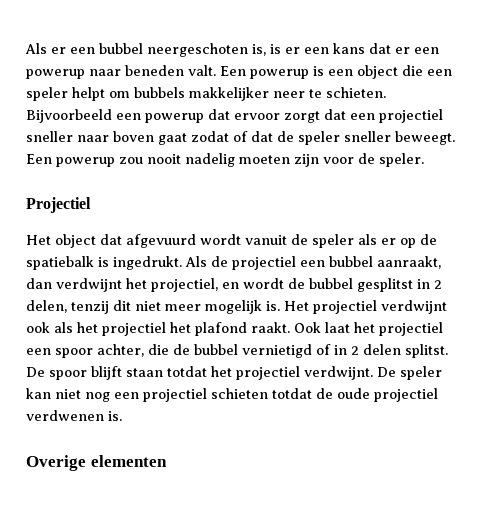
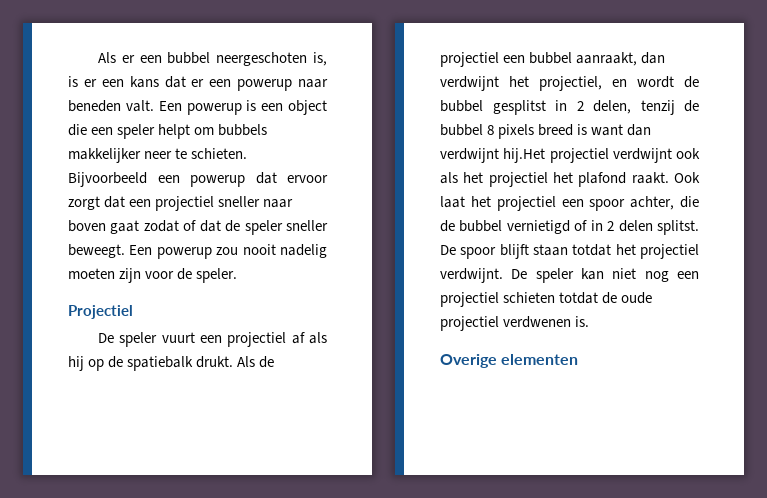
[26,234,396,248] Het object dat afgevuurd wordt vanuit de speler als er -> [98,332,327,347] [68,356,84,371] De speler vuurt een projectiel af als hij
[98,256,182,270] is ingedrukt. -> [196,356,234,368] drukt.
[113,300,309,314] dit niet meer mogelijk is. Het -> [684,100,699,112] [440,124,652,139] [440,148,546,163] de bubbel 8 pixels breed is want dan verdwijnt hij.Het

